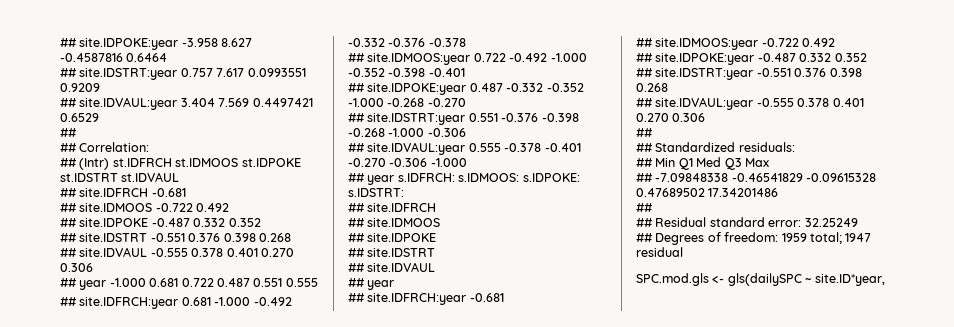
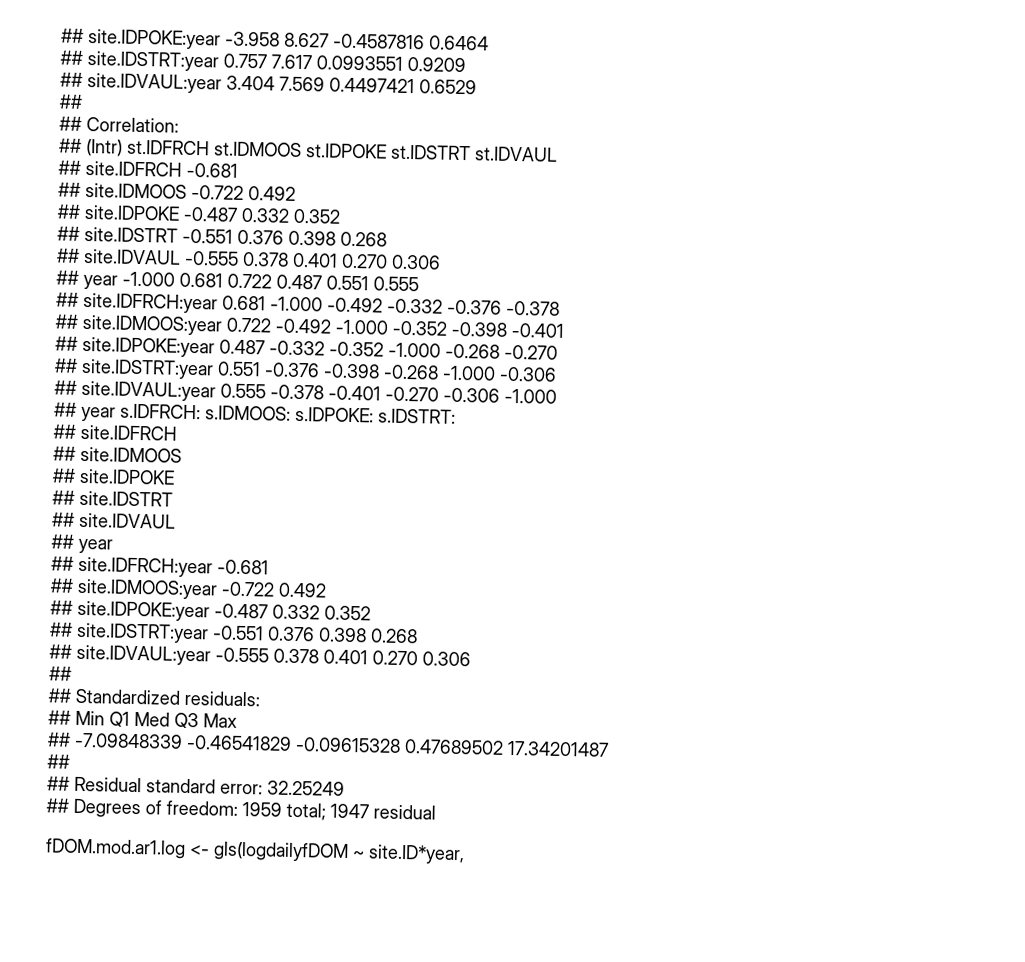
[655,173,729,182] -7.09848338 -> [74,732,183,749] -7.09848339
[708,188,779,197] 17.34201486 -> [507,740,609,757] 17.34201487
[636,273,802,286] SPC.mod.gls <- gls(dailySPC -> [45,838,349,862] fDOM.mod.ar1.log <- gls(logdailyfDOM

